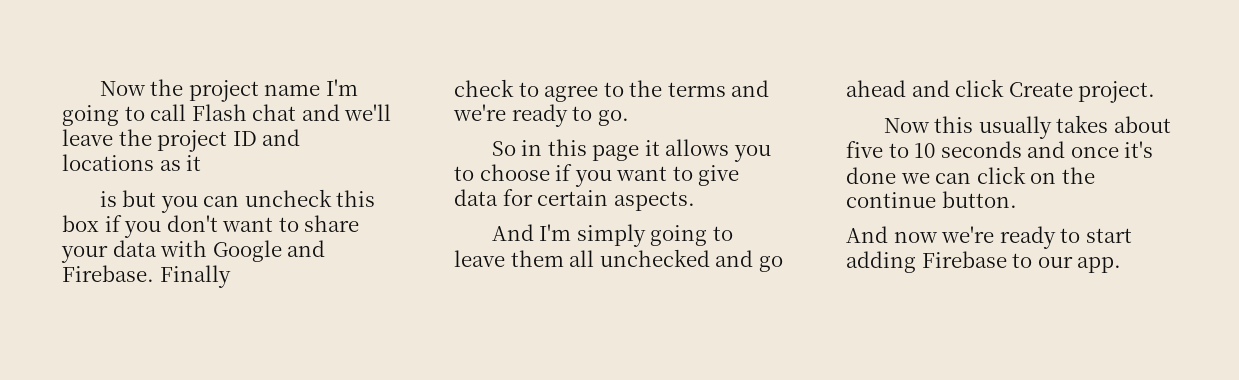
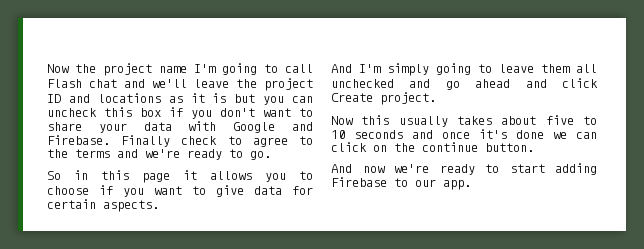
(202, 163) // -> (205, 98) none
(231, 276) // -> (171, 141) none

